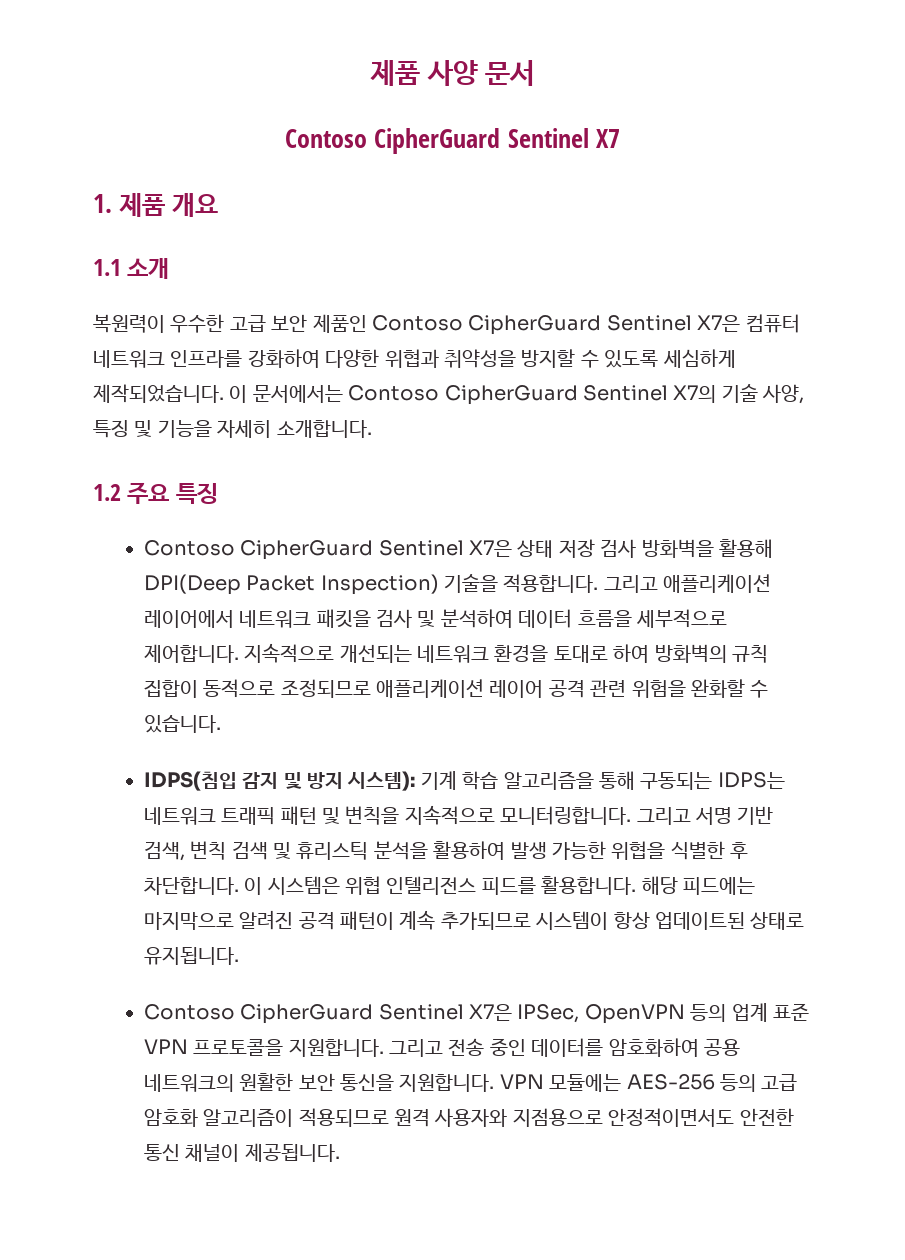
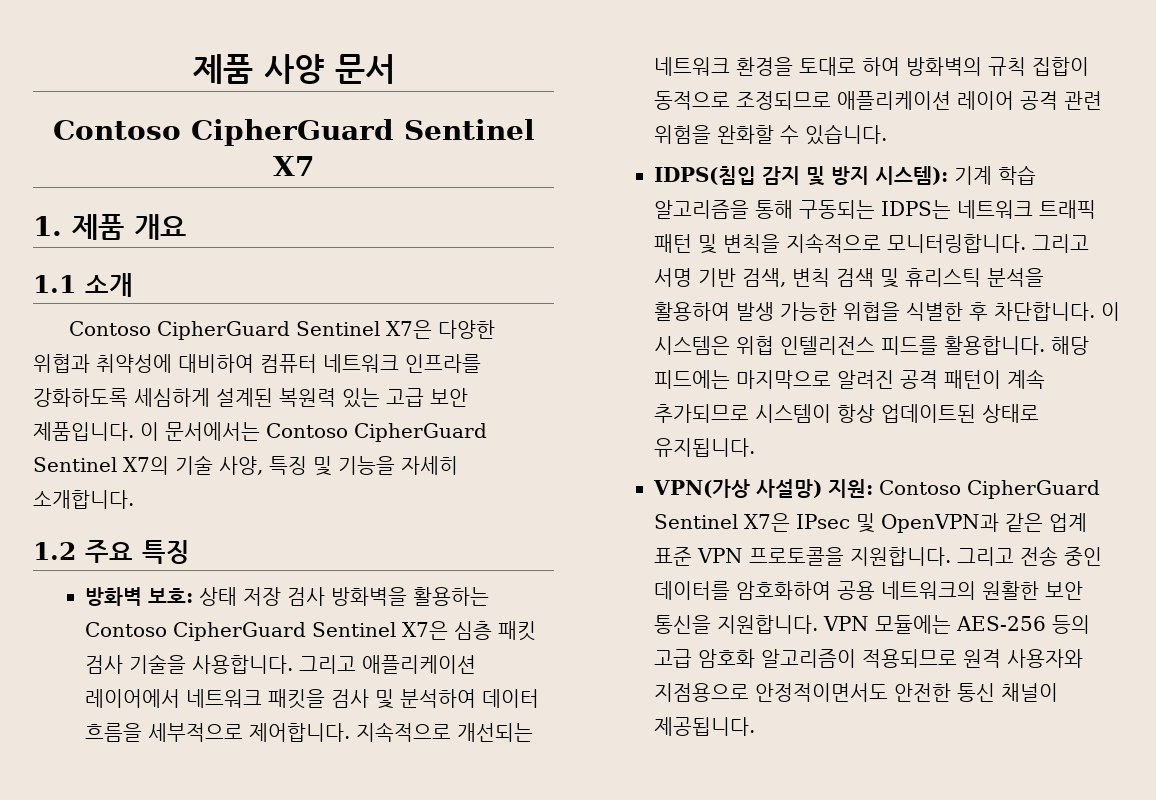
[93,314,800,335] [93,349,736,368] [93,384,224,403] 복원력이 우수한 고급 보안 제품인 Contoso CipherGuard Sentinel X7은 컴퓨터 네트워크 인프라를 강화하여 다양한 위협과 취약성을 방지할 수 있도록 세심하게 제작되었습니다. -> [69,320,496,340] [33,354,481,373] [33,388,468,408] [33,422,134,441] Contoso CipherGuard Sentinel X7은 다양한 위협과 취약성에 대비하여 컴퓨터 네트워크 인프라를 강화하도록 세심하게 설계된 복원력 있는 고급 보안 제품입니다.
[143,539,774,560] [143,574,599,595] Contoso CipherGuard Sentinel X7은 상태 저장 검사 방화벽을 활용해 DPI(Deep Packet Inspection) 기술을 적용합니다. -> [84,587,489,606] [84,621,536,641] [84,654,293,674] 방화벽 보호: 상태 저장 검사 방화벽을 활용하는 Contoso CipherGuard Sentinel X7은 심층 패킷 검사 기술을 사용합니다.
[143,1004,727,1024] Contoso CipherGuard Sentinel X7은 IPSec, OpenVPN 등의 -> [652,479,1100,499] [653,513,1043,533] VPN(가상 사설망) 지원: Contoso CipherGuard Sentinel X7은 IPsec 및 OpenVPN과 같은

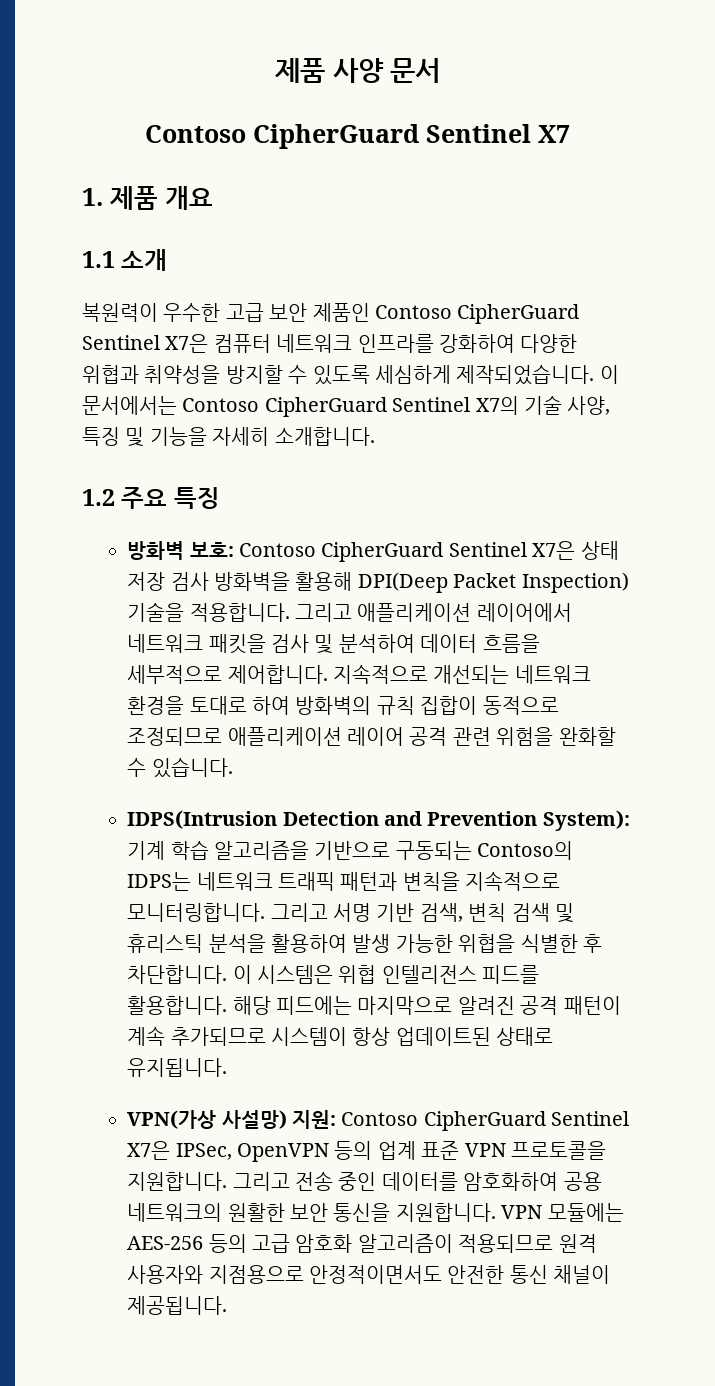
[69,320,496,340] [33,354,481,373] [33,388,468,408] [33,422,134,441] Contoso CipherGuard Sentinel X7은 다양한 위협과 취약성에 대비하여 컴퓨터 네트워크 인프라를 강화하도록 세심하게 설계된 복원력 있는 고급 보안 제품입니다. -> [82,303,580,324] [82,334,578,353] [82,364,595,385] 복원력이 우수한 고급 보안 제품인 Contoso CipherGuard Sentinel X7은 컴퓨터 네트워크 인프라를 강화하여 다양한 위협과 취약성을 방지할 수 있도록 세심하게 제작되었습니다.
[198,587,489,606] [84,621,536,641] [84,654,293,674] 상태 저장 검사 방화벽을 활용하는 Contoso CipherGuard Sentinel X7은 심층 패킷 검사 기술을 사용합니다. -> [239,541,619,562] [127,572,629,593] [127,602,290,622] Contoso CipherGuard Sentinel X7은 상태 저장 검사 방화벽을 활용해 DPI(Deep Packet Inspection) 기술을 적용합니다.
[653,165,1036,186] [653,200,875,219] IDPS(침입 감지 및 방지 시스템): 기계 학습 알고리즘을 통해 구동되는 -> [127,810,630,831] [127,840,574,860] IDPS(Intrusion Detection and Prevention System): 기계 학습 알고리즘을 기반으로 구동되는 Contoso의
[653,234,717,254] 패턴 및 -> [340,872,398,891] 패턴과
[795,513,1043,533] IPsec 및 OpenVPN과 같은 -> [175,1141,373,1162] IPSec, OpenVPN 등의

